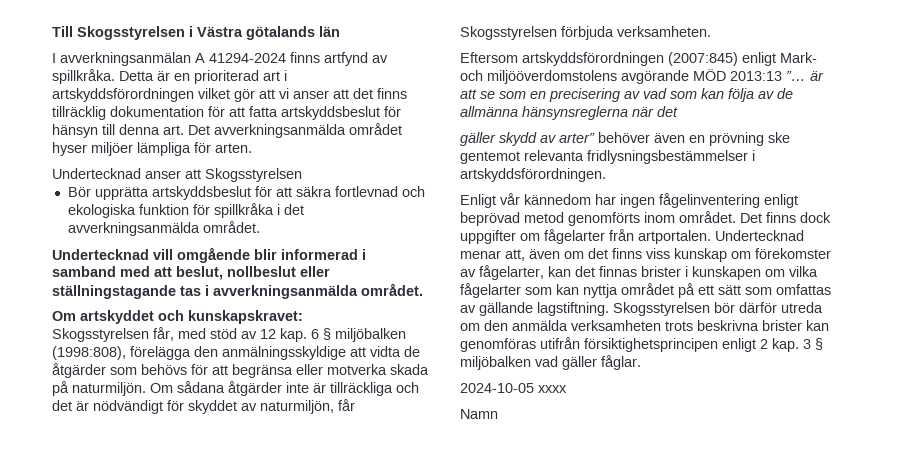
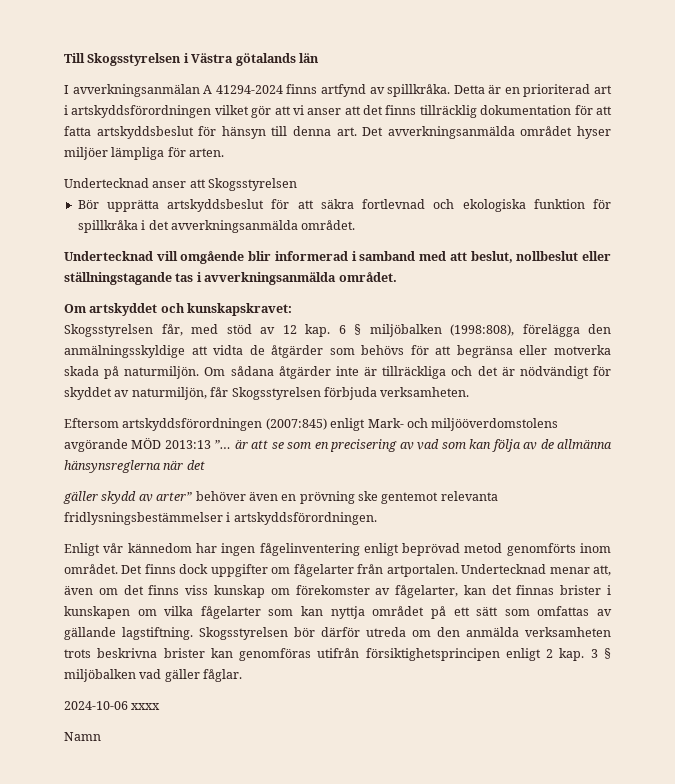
[460,383,534,393] 2024-10-05 -> [64,701,128,710] 2024-10-06

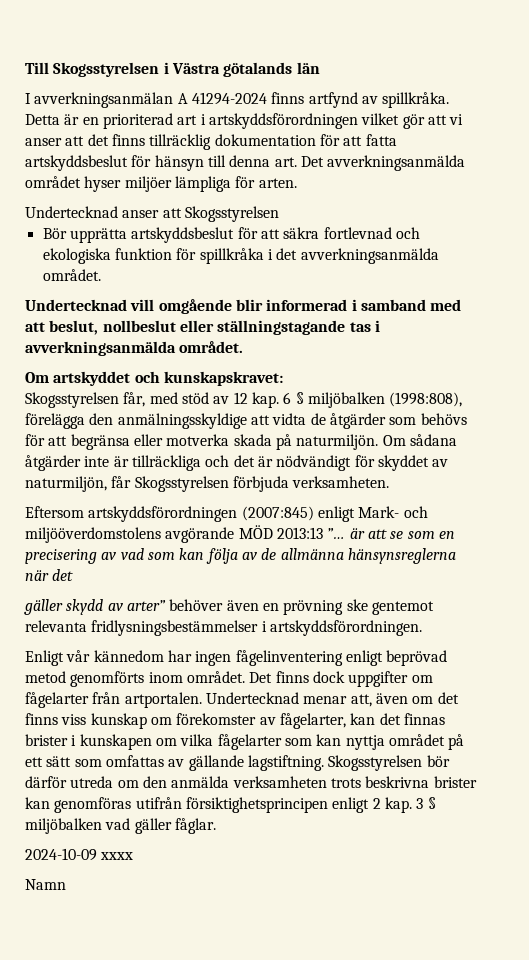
[64,701,128,710] 2024-10-06 -> [25,848,97,861] 2024-10-09

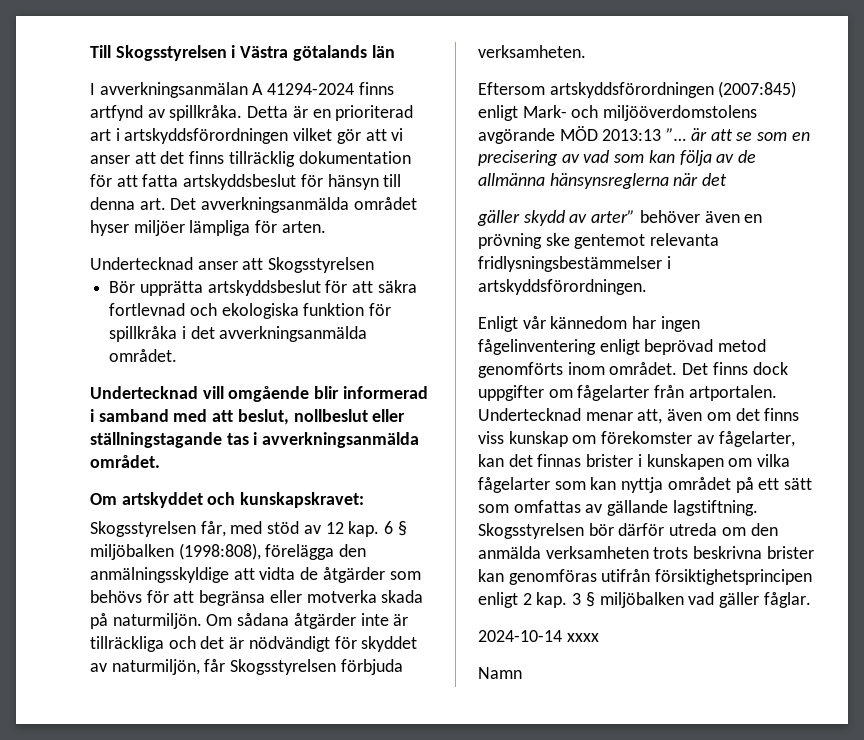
[25,848,97,861] 2024-10-09 -> [478,630,562,642] 2024-10-14

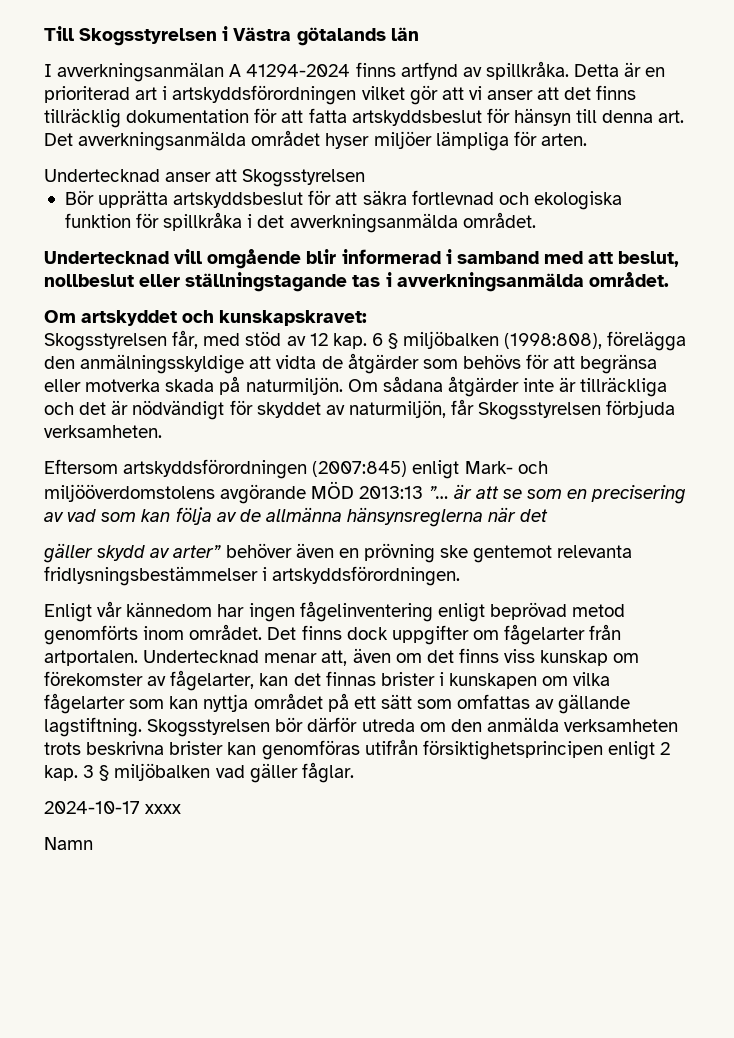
[478,630,562,642] 2024-10-14 -> [44,801,140,814] 2024-10-17

